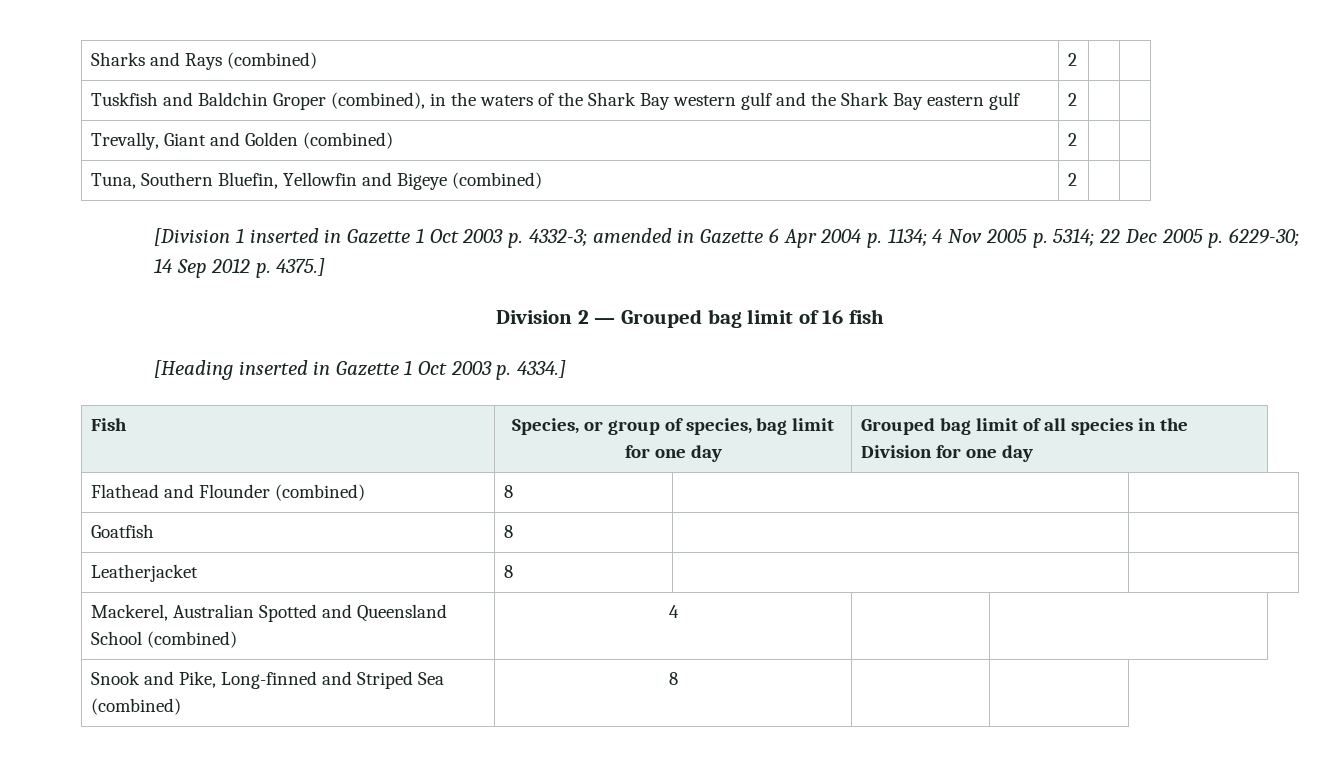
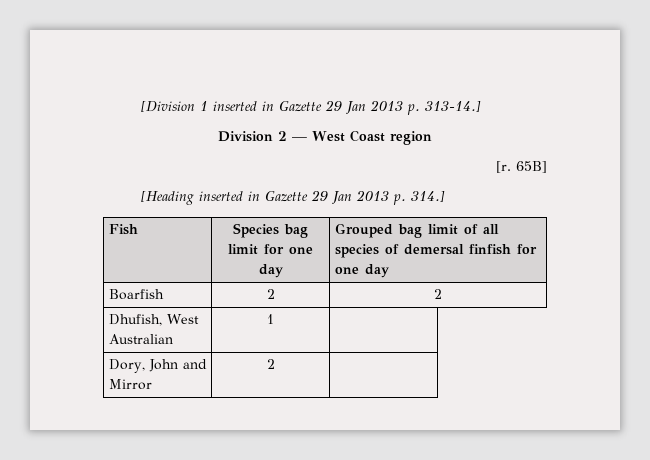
[91,52,318,70] [1068,53,1078,66] [91,92,1021,110] [1068,93,1078,106] [91,132,394,150] [1068,133,1078,146] [91,172,543,190] [1068,173,1078,186] Sharks and Rays (combined) | 2 | | // Tuskfish and Baldchin Groper (combined), in the waters of the Shark Bay western gulf and the Shark Bay eastern gulf | 2 | | // Trevally, Giant and Golden (combined) | 2 | | // Tuna, Southern Bluefin, Yellowfin and Bigeye (combined) | 2 | | // -> (141, 106) none
[415,228,1300,248] [154,258,326,278] [496,309,884,328] [154,360,566,380] [91,418,128,431] [511,418,752,435] 1 Oct 2003 p. 4332-3; amended in Gazette 6 Apr 2004 p. 1134; 4 Nov 2005 p. 5314; 22 Dec 2005 p. 6229-30; 14 Sep 2012 p. 4375.] // Division 2 — Grouped bag limit of 16 fish // [Heading inserted in Gazette 1 Oct 2003 p. 4334.] // Fish | Species, or group of species, -> [325,100,482,115] [218,130,432,145] [496,161,547,173] [141,190,446,205] [108,224,138,235] [233,223,279,238] 29 Jan 2013 p. 313-14.] // Division 2 — West Coast region // [r. 65B] // [Heading inserted in Gazette 29 Jan 2013 p. 314.] // Fish | Species
[1138,418,1189,431] [861,445,933,458] in the Division -> [384,244,511,255] of demersal finfish
[91,484,366,501] [504,485,514,498] [91,524,155,538] [504,525,514,538] [91,564,199,582] [504,565,514,578] [91,604,448,622] [91,631,238,648] [668,605,679,618] [91,671,445,689] [91,698,182,715] [668,672,678,685] Flathead and Flounder (combined) | 8 | | // Goatfish | 8 | | // Leatherjacket | 8 | | // Mackerel, Australian Spotted and Queensland School (combined) | 4 | | // Snook and Pike, Long-finned and Striped Sea (combined) | 8 | -> [108,289,164,300] [266,289,275,299] [434,289,442,299] [108,314,199,326] [108,334,173,344] [267,314,274,324] [108,359,207,373] [108,379,152,390] [266,359,275,369] Boarfish | 2 | 2 // Dhufish, West Australian | 1 | // Dory, John and Mirror | 2

